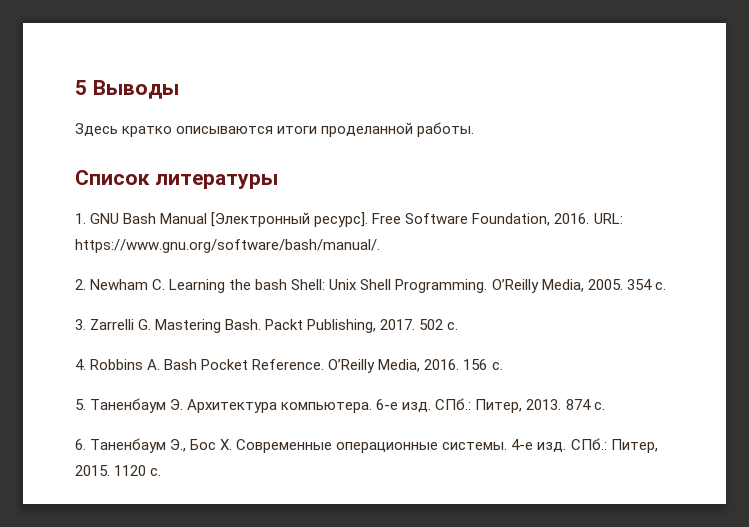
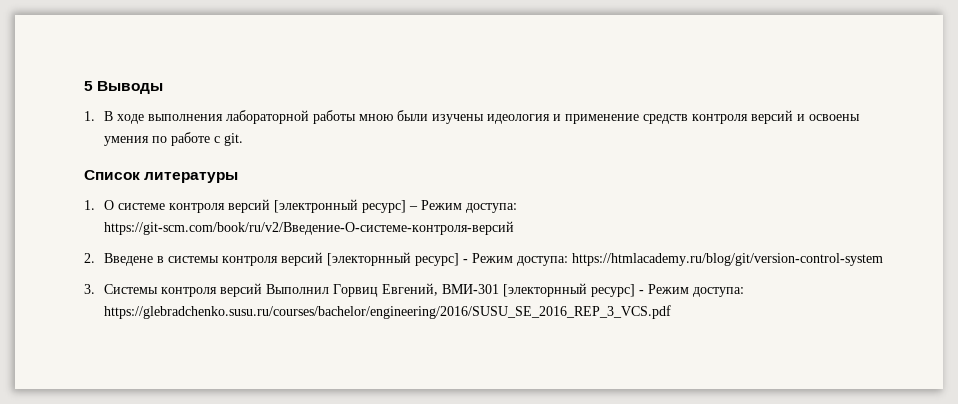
[75,122,475,137] [75,170,278,189] [75,212,623,227] [75,239,380,253] [75,279,666,293] [75,319,459,333] [75,359,503,373] [75,398,605,413] [75,438,658,453] [75,465,162,476] Здесь кратко описываются итоги проделанной работы. // Список литературы // 1. GNU Bash Manual [Электронный ресурс]. Free Software Foundation, 2016. URL: https://www.gnu.org/software/bash/manual/. // 2. Newham C. Learning the bash Shell: Unix Shell Programming. O’Reilly Media, 2005. 354 с. // 3. Zarrelli G. Mastering Bash. Packt Publishing, 2017. 502 с. // 4. Robbins A. Bash Pocket Reference. O’Reilly Media, 2016. 156 с. // 5. Таненбаум Э. Архитектура компьютера. 6-е изд. СПб.: Питер, 2013. 874 с. // 6. Таненбаум Э., Бос Х. Современные операционные системы. 4-е изд. СПб.: Питер, 2015. 1120 с. -> [84,110,861,124] [104,132,244,146] [84,170,239,183] [84,199,518,213] [104,221,515,235] [84,252,884,266] [84,283,745,297] [104,305,672,319] 1. В ходе выполнения лабораторной работы мною были изучены идеология и применение средств контроля версий и освоены умения по работе с git. // Список литературы // 1. О системе контроля версий [электронный ресурс] – Режим доступа: https://git-scm.com/book/ru/v2/Введение-О-системе-контроля-версий // 2. Введене в системы контроля версий [электорнный ресурс] - Режим доступа: https://htmlacademy.ru/blog/git/version-control-system // 3. Системы контроля версий Выполнил Горвиц Евгений, ВМИ-301 [электорнный ресурс] - Режим доступа: https://glebradchenko.susu.ru/courses/bachelor/engineering/2016/SUSU_SE_2016_REP_3_VCS.pdf

